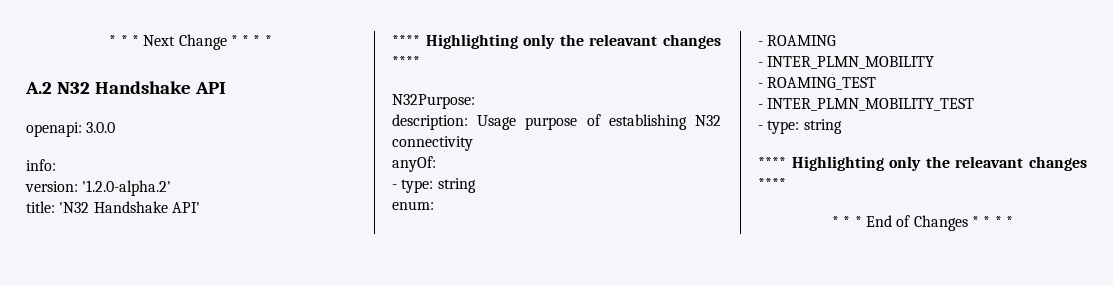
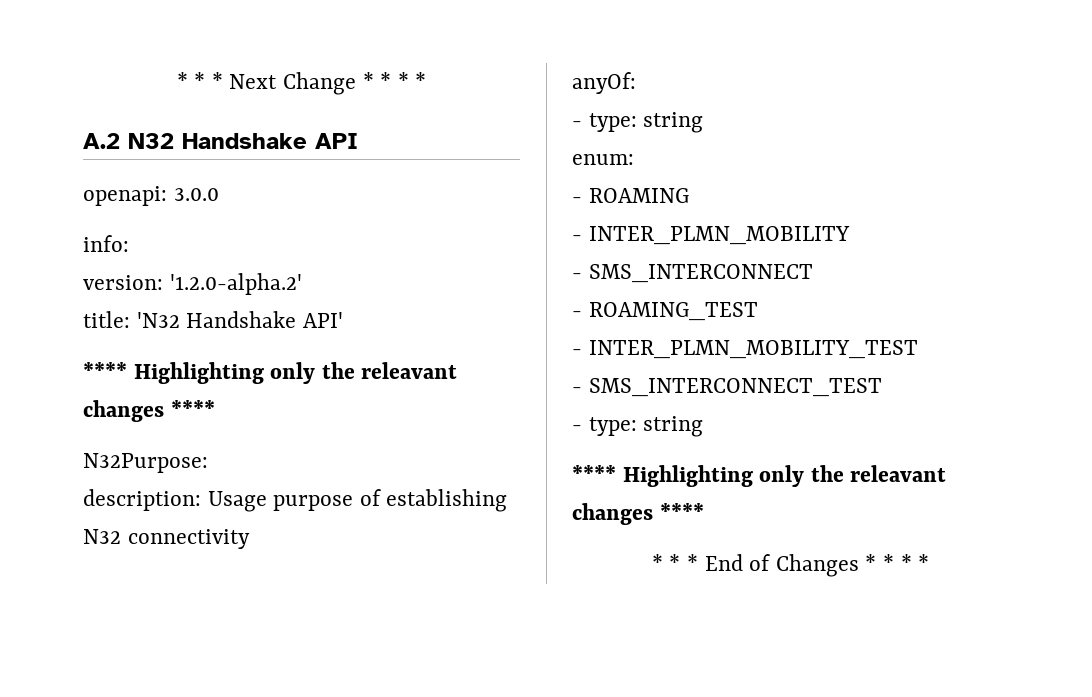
(935, 62) none -> [572,264,813,283] // - SMS_INTERCONNECT
(975, 104) none -> [572,378,882,397] // - SMS_INTERCONNECT_TEST

